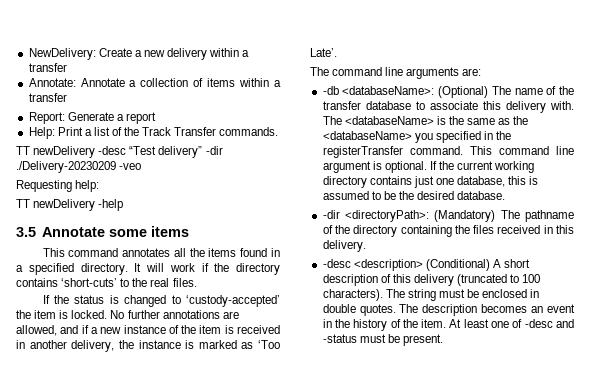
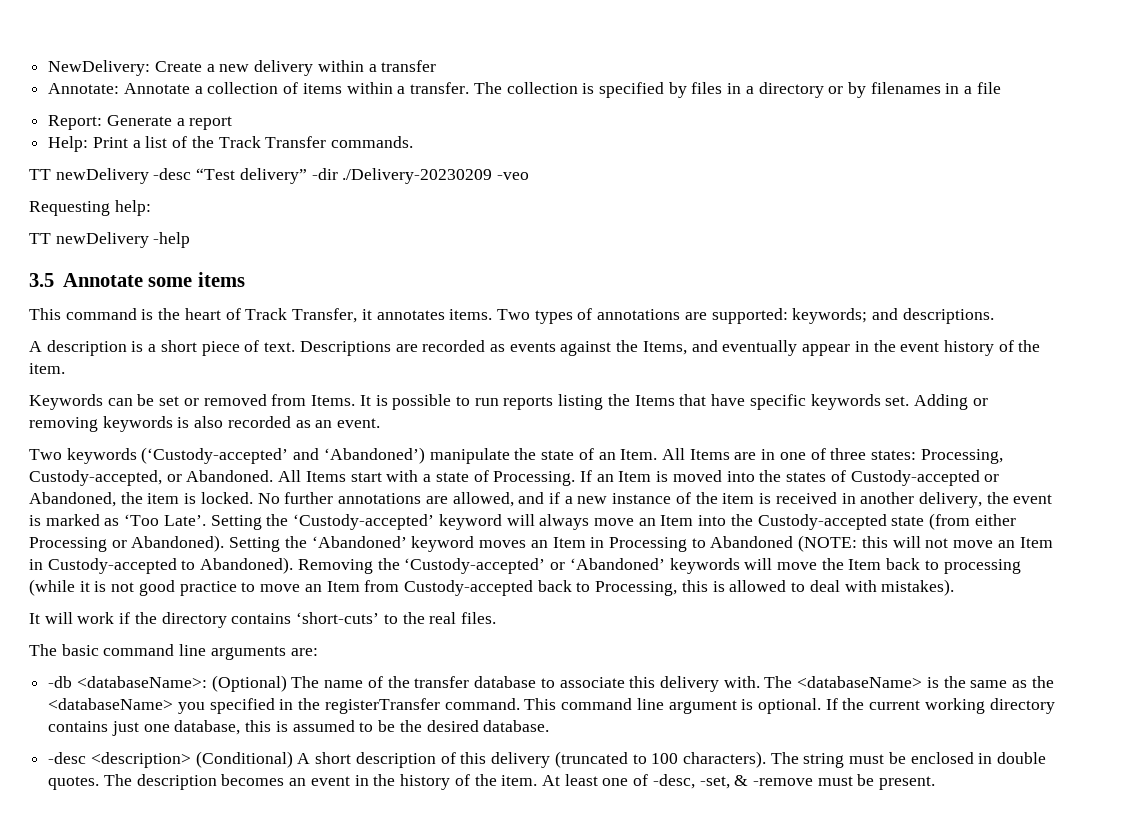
[28,93,67,102] transfer -> [410,82,1001,98] transfer. The collection is specified by files in a directory or by filenames in a file
[122,248,280,257] [16,263,280,275] [16,278,197,287] [42,295,280,307] annotates all the items found in a specified directory. It will work if the directory contains ‘short-cuts’ to the real files. // If the status is changed to ‘custody-accepted’ -> [141,308,994,324] [29,340,1041,356] [29,363,65,374] [29,394,988,410] [29,416,381,432] [29,447,1003,464] [29,470,1000,486] [29,492,116,507] is the heart of Track Transfer, it annotates items. Two types of annotations are supported: keywords; and descriptions. // A description is a short piece of text. Descriptions are recorded as events against the Items, and eventually appear in the event history of the item. // Keywords can be set or removed from Items. It is possible to run reports listing the Items that have specific keywords set. Adding or removing keywords is also recorded as an event. // Two keywords (‘Custody-accepted’ and ‘Abandoned’) manipulate the state of an Item. All Items are in one of three states: Processing, Custody-accepted, or Abandoned. All Items start with a state of Processing. If an Item is moved into the states of Custody-accepted or Abandoned,
[138,340,181,349] instance -> [1013,494,1053,504] event
[310,67,329,76] // The -> [210,513,1016,530] [29,535,1053,552] [29,557,1021,574] [29,579,955,596] [29,612,496,628] [29,644,99,656] Setting the ‘Custody-accepted’ keyword will always move an Item into the Custody-accepted state (from either Processing or Abandoned). Setting the ‘Abandoned’ keyword moves an Item in Processing to Abandoned (NOTE: this will not move an Item in Custody-accepted to Abandoned). Removing the ‘Custody-accepted’ or ‘Abandoned’ keywords will move the Item back to processing (while it is not good practice to move an Item from Custody-accepted back to Processing, this is allowed to deal with mistakes). // It will work if the directory contains ‘short-cuts’ to the real files. // The basic
[322,210,574,222] [322,225,574,237] [322,240,366,252] // -dir <directoryPath>: (Mandatory) The pathname of the directory containing the files received in this delivery. -> (550, 726) none
[524,319,574,328] [322,334,357,343] -desc and -status -> [652,774,814,789] -desc, -set, & -remove

